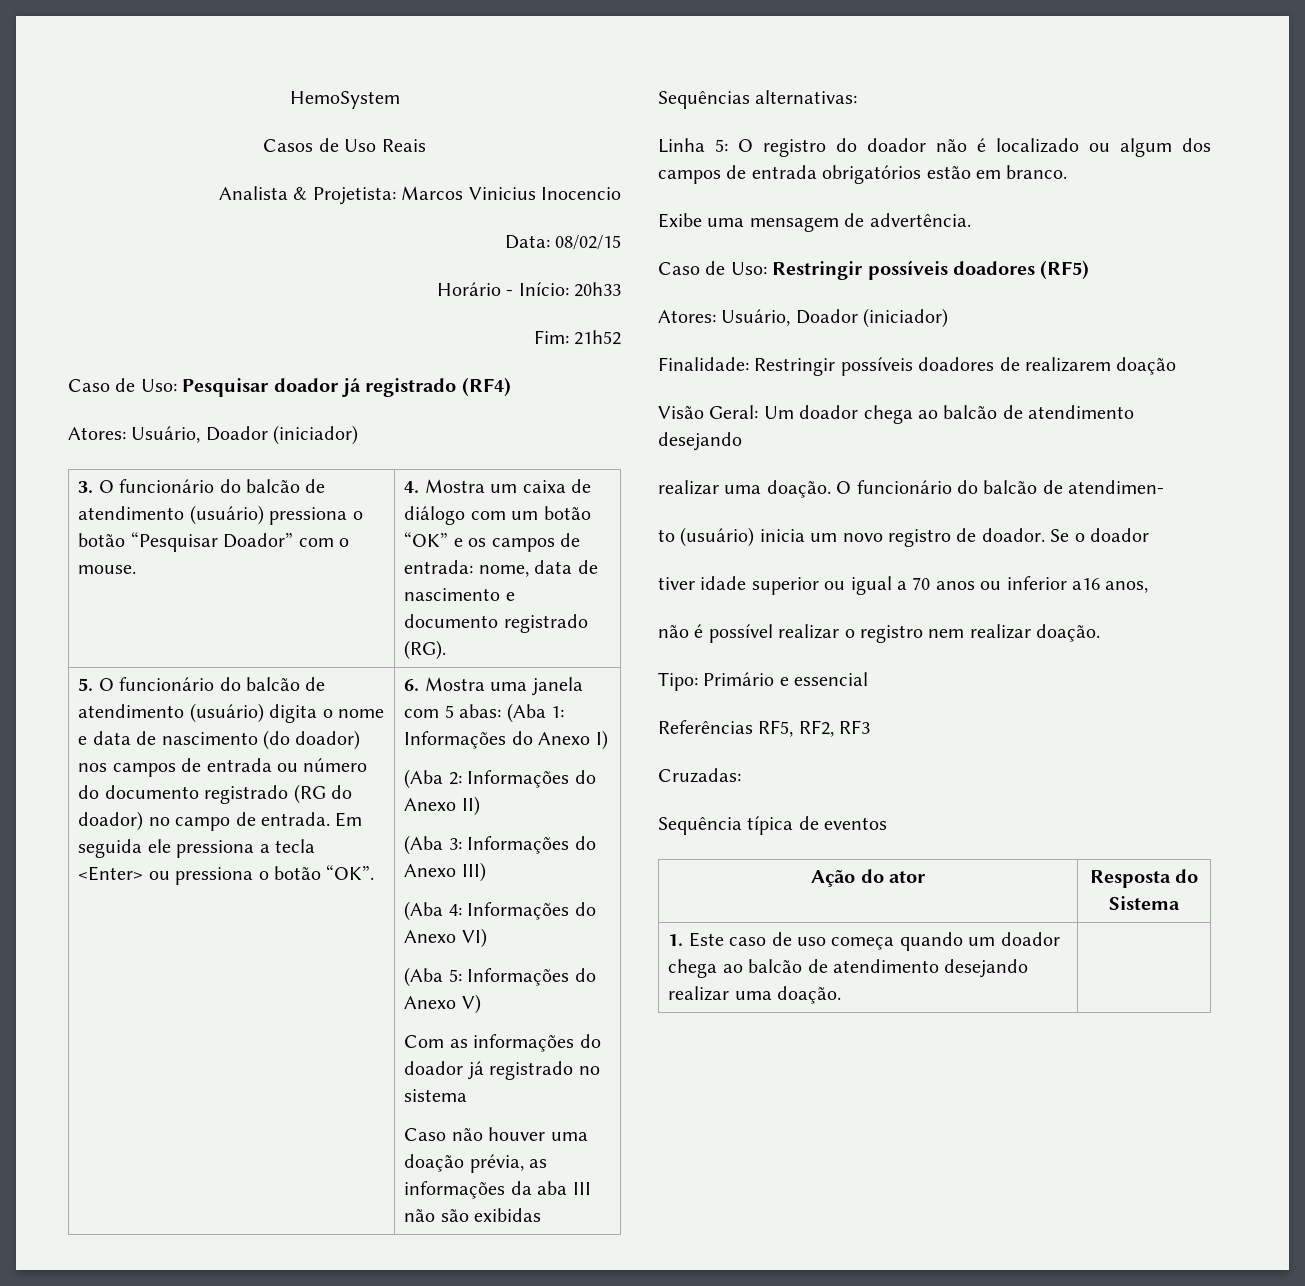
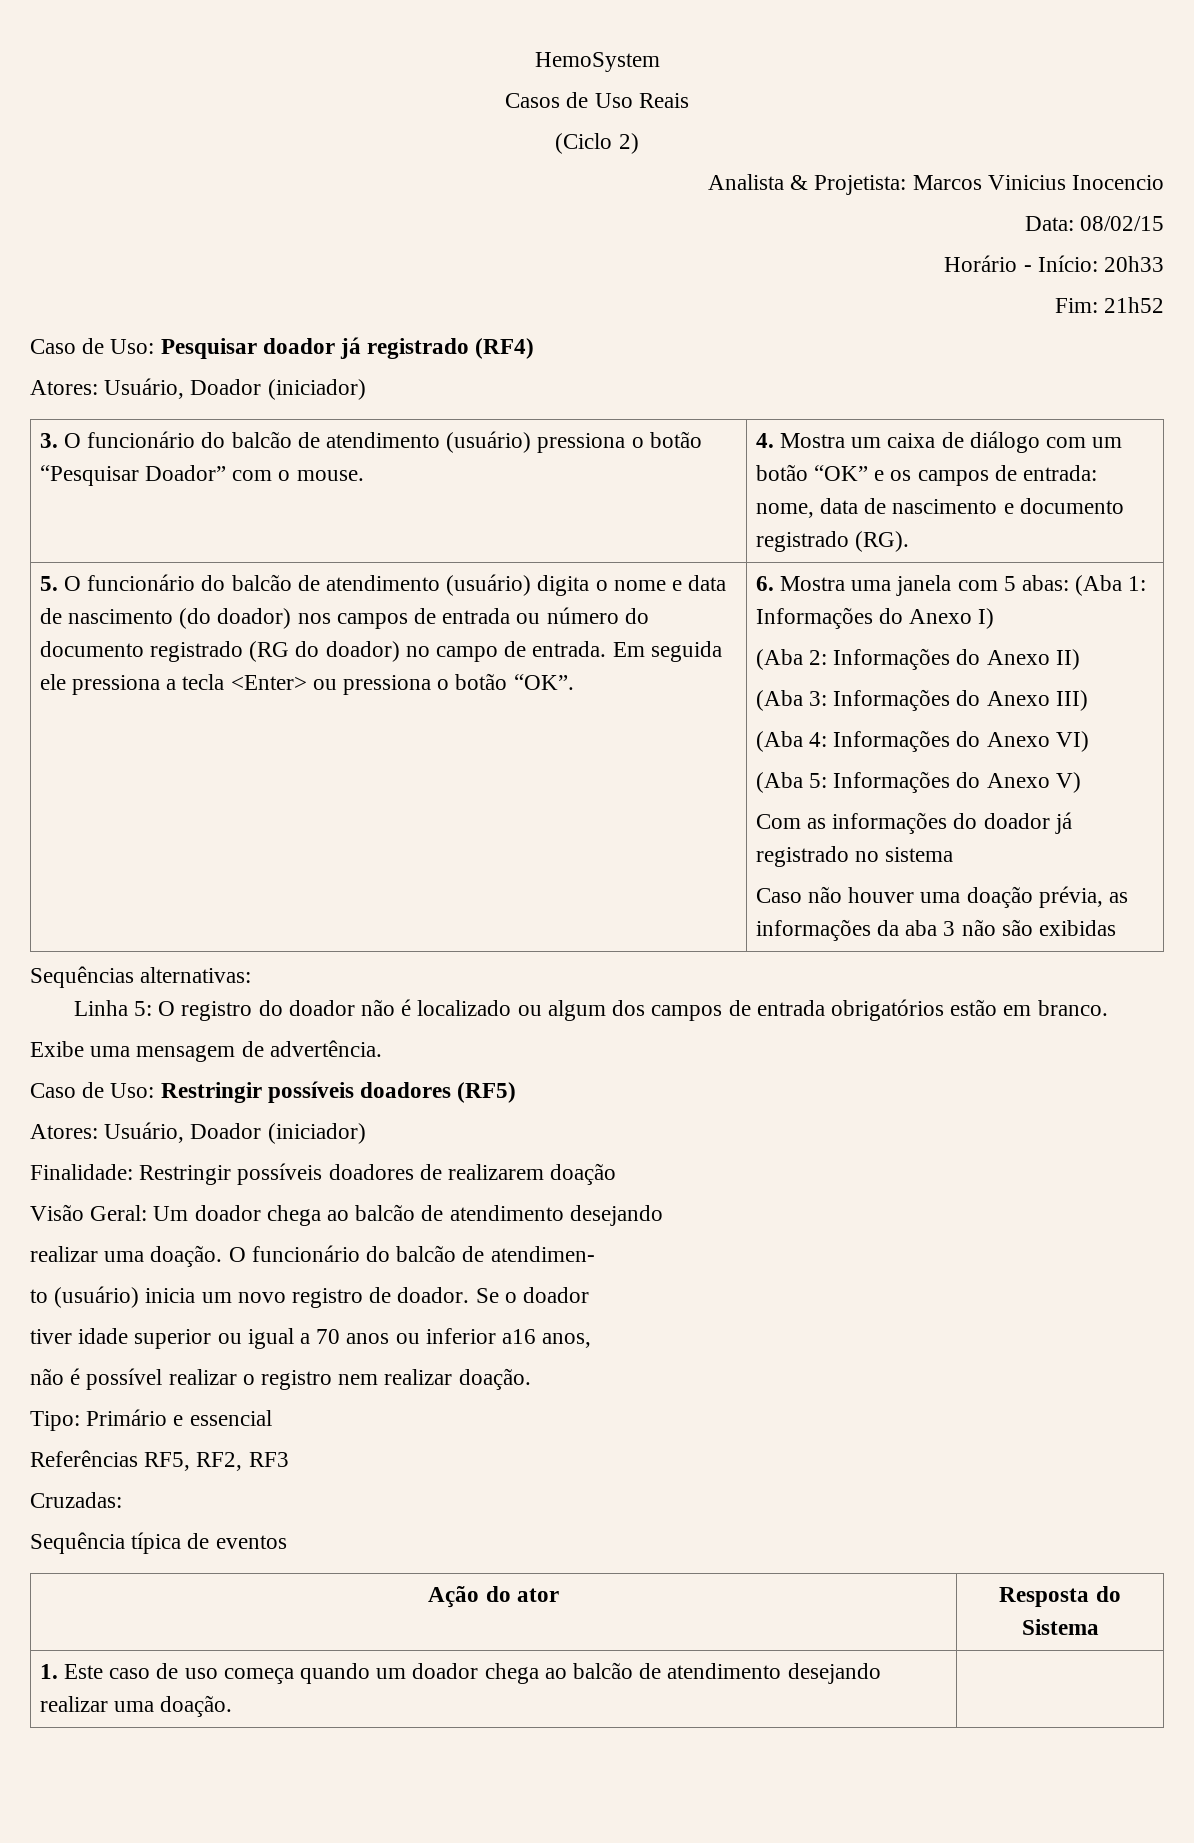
(426, 145) none -> [555,133,639,154] // (Ciclo 2)
[572,1182,591,1195] III -> [943,921,956,936] 3

